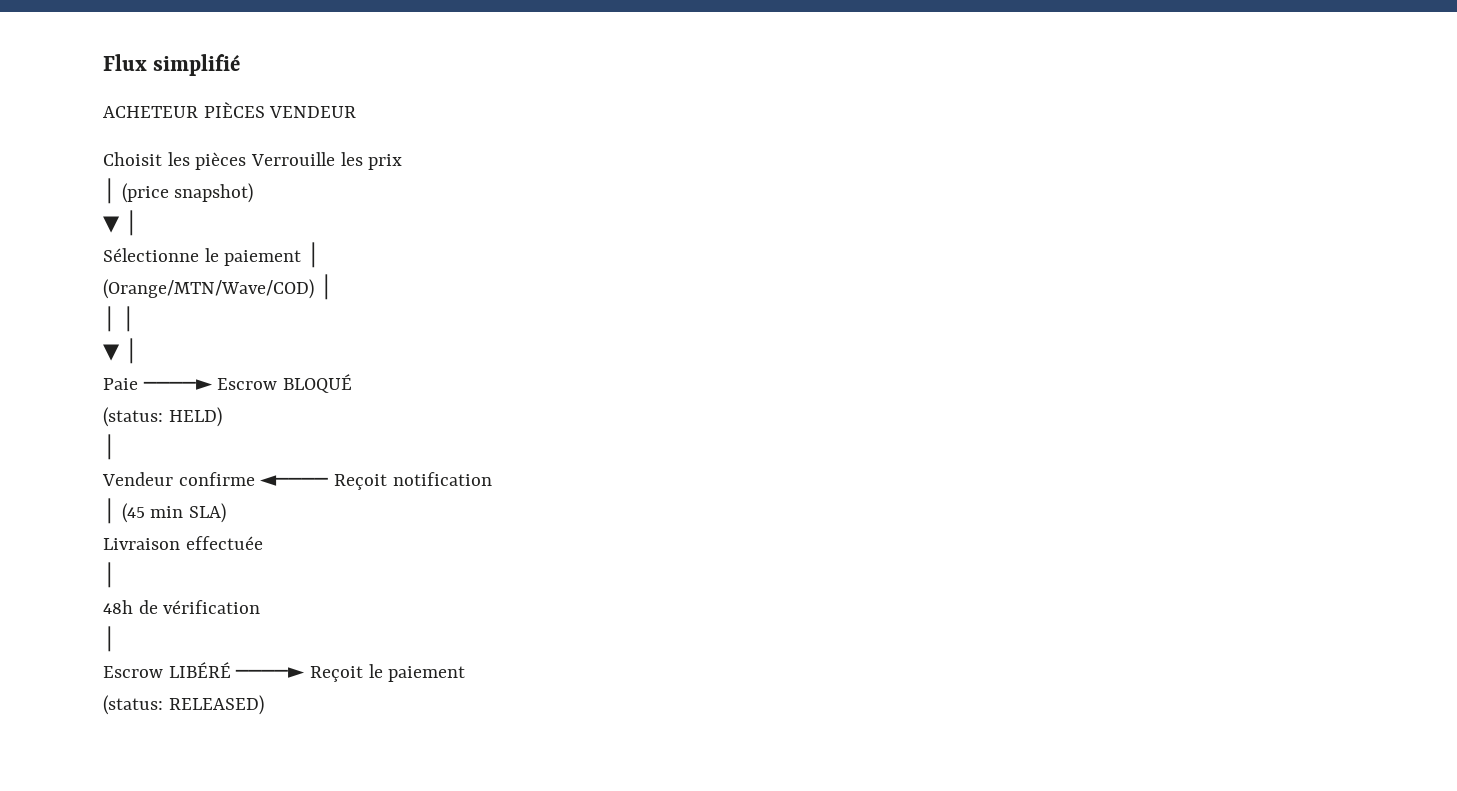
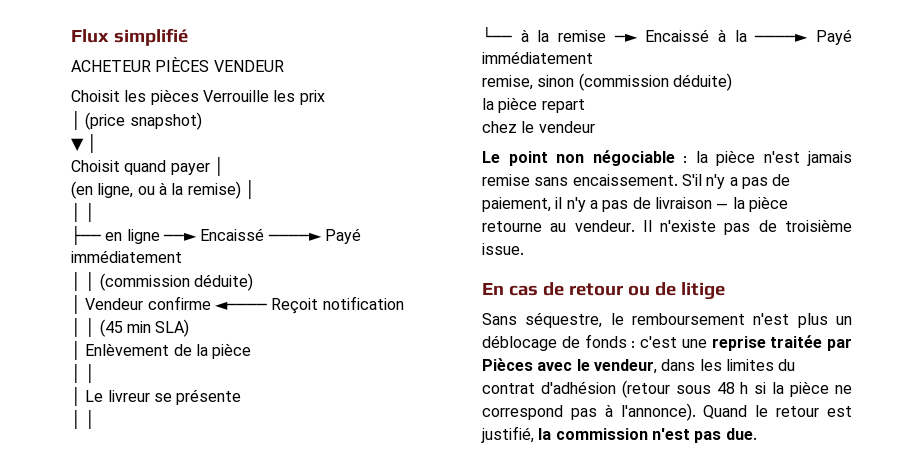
[103,242,321,268] [103,274,333,300] [103,306,135,332] [103,338,138,364] [103,374,353,393] [103,407,222,427] [103,434,116,460] Sélectionne le paiement │ // (Orange/MTN/Wave/COD) │ // │ │ // ▼ │ // Paie ────► Escrow BLOQUÉ // (status: HELD) // │ // -> [71,156,224,176] [71,179,255,199] [71,202,96,222] [71,225,361,245] [71,250,182,263] [71,271,253,291] [71,294,81,314] Choisit quand payer │ // (en ligne, ou à la remise) │ // │ │ // ├── en ligne ──► Encaissé ────► Payé immédiatement // │ │ (commission déduite) // │
(116, 511) none -> [85,317,96,337] │
[103,536,263,550] [103,562,116,588] [103,600,261,614] [103,626,116,652] [103,662,466,682] [103,695,264,715] Livraison effectuée // │ // 48h de vérification // │ // Escrow LIBÉRÉ ────► Reçoit le paiement // (status: RELEASED) -> [71,340,252,360] [71,363,96,383] [71,386,242,406] [71,409,96,429] [482,26,852,45] [482,51,593,64] [482,73,732,91] [482,97,585,113] [482,121,595,133] [482,150,852,166] [482,174,791,189] [482,196,788,212] [482,219,852,235] [482,243,524,255] [482,282,725,300] [482,312,852,328] [482,334,852,351] [482,358,796,374] [482,380,853,398] [482,403,852,421] [481,426,757,443] │ Enlèvement de la pièce // │ │ // │ Le livreur se présente // │ │ // └── à la remise ─► Encaissé à la ────► Payé immédiatement // remise, sinon (commission déduite) // la pièce repart // chez le vendeur // Le point non négociable : la pièce n'est jamais remise sans encaissement. S'il n'y a pas de paiement, il n'y a pas de livraison — la pièce retourne au vendeur. Il n'existe pas de troisième issue. // En cas de retour ou de litige // Sans séquestre, le remboursement n'est plus un déblocage de fonds : c'est une reprise traitée par Pièces avec le vendeur, dans les limites du contrat d'adhésion (retour sous 48 h si la pièce ne correspond pas à l'annonce). Quand le retour est justifié, la commission n'est pas due.

